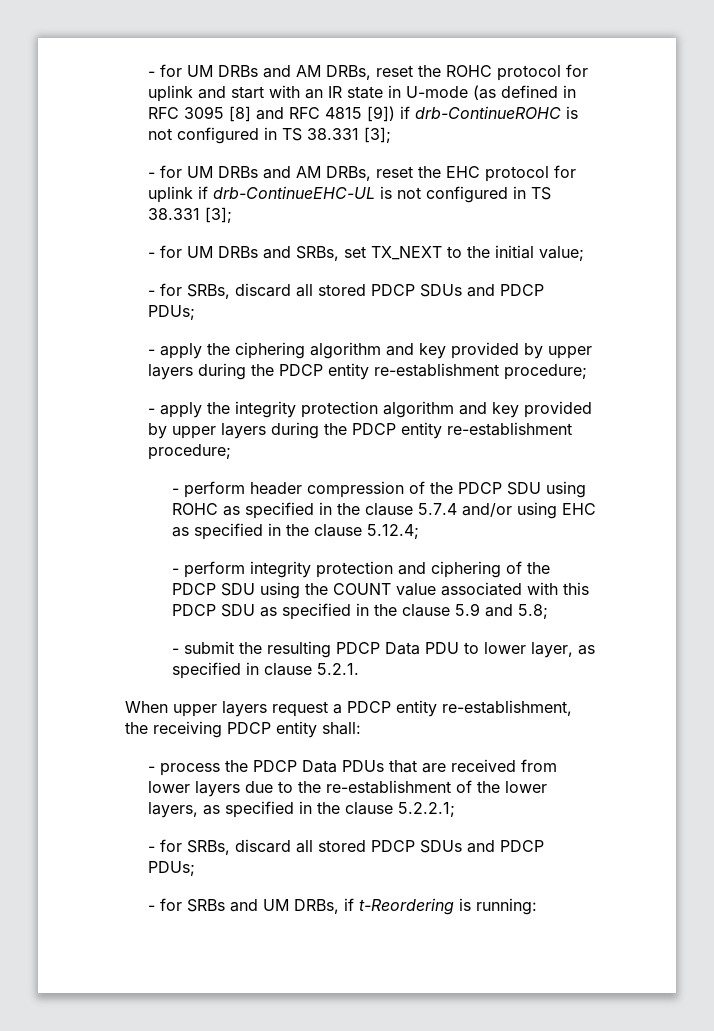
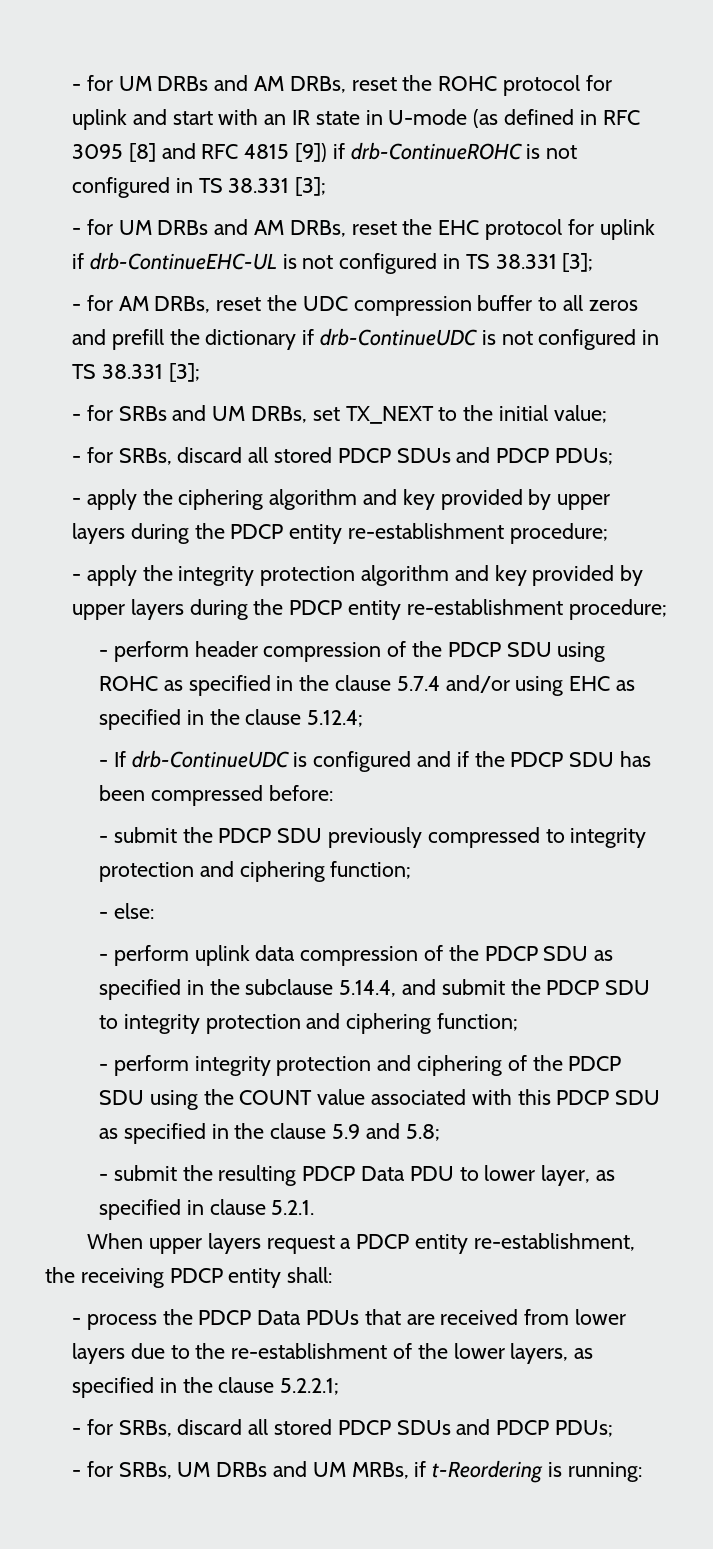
[187,246,340,261] UM DRBs and SRBs, -> [118,295,638,316] [71,328,660,350] [71,363,200,382] [71,405,307,423] AM DRBs, reset the UDC compression buffer to all zeros and prefill the dictionary if drb-ContinueUDC is not configured in TS 38.331 [3]; // - for SRBs and UM DRBs,
(419, 531) none -> [98,750,651,772] [98,785,333,806] [98,827,647,848] [98,861,412,882] [98,903,154,919] [98,945,614,966] [98,979,651,1000] [98,1013,518,1034] // - If drb-ContinueUDC is configured and if the PDCP SDU has been compressed before: // - submit the PDCP SDU previously compressed to integrity protection and ciphering function; // - else: // - perform uplink data compression of the PDCP SDU as specified in the subclause 5.14.4, and submit the PDCP SDU to integrity protection and ciphering function;
[187,899,340,914] SRBs and UM DRBs, -> [118,1461,409,1479] SRBs, UM DRBs and UM MRBs,

